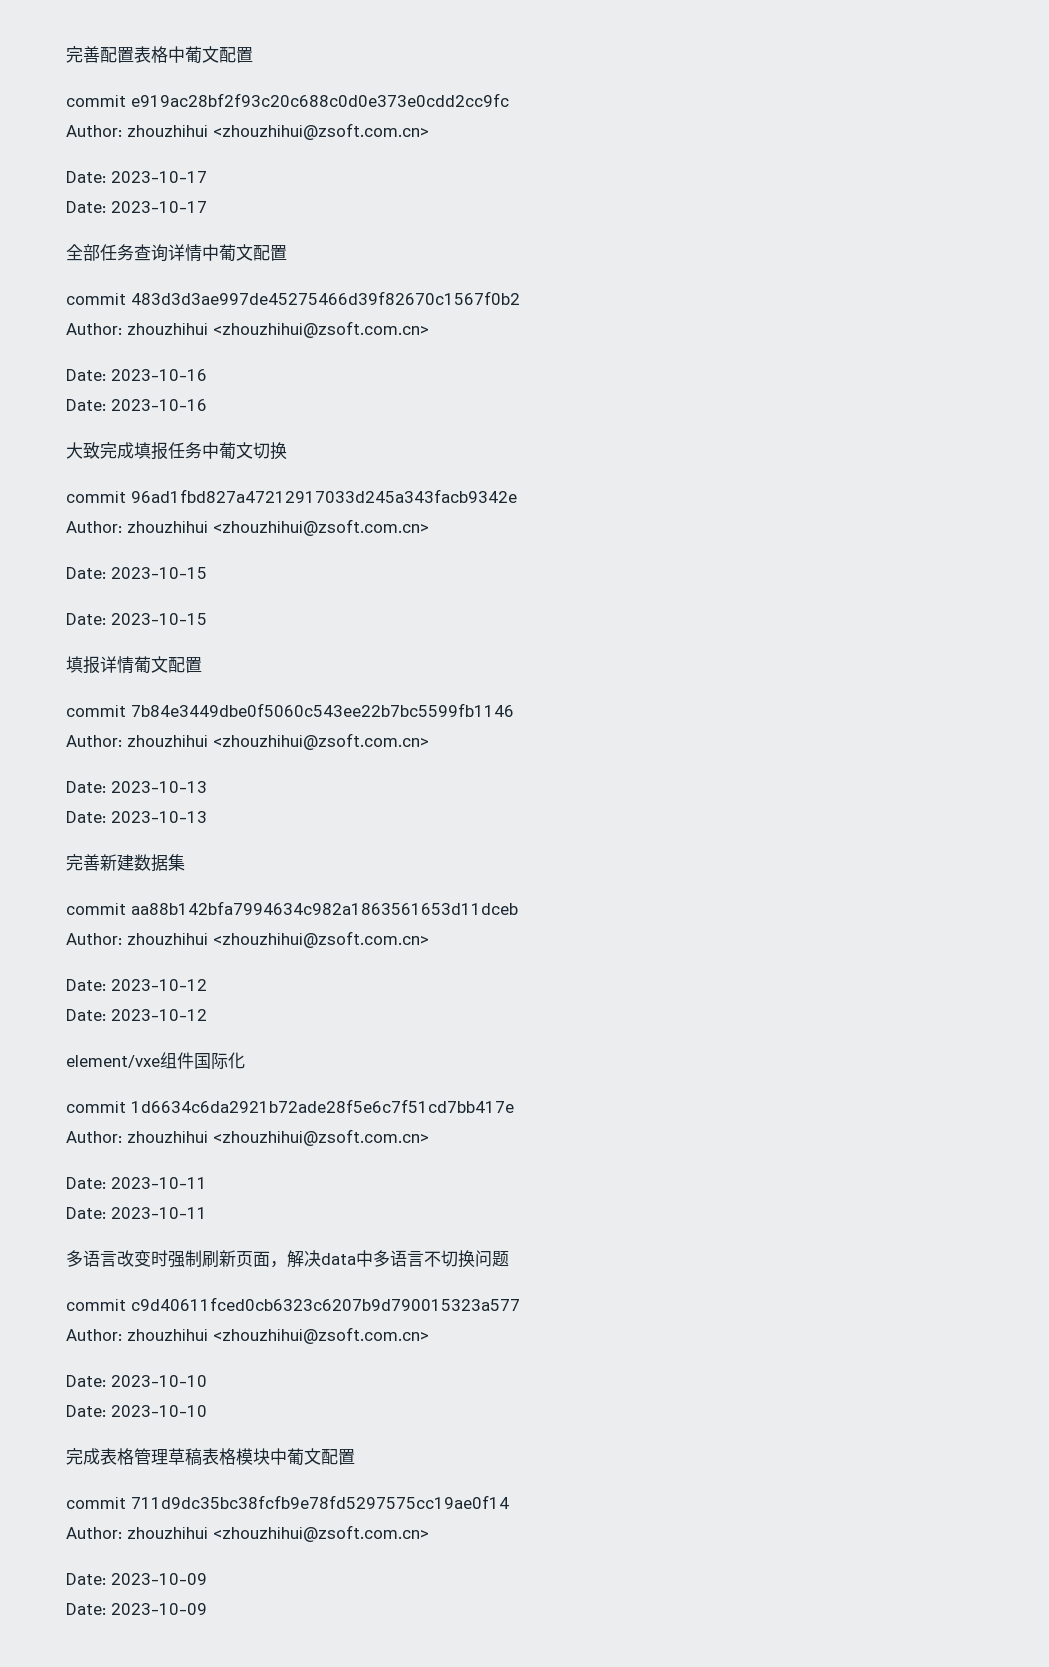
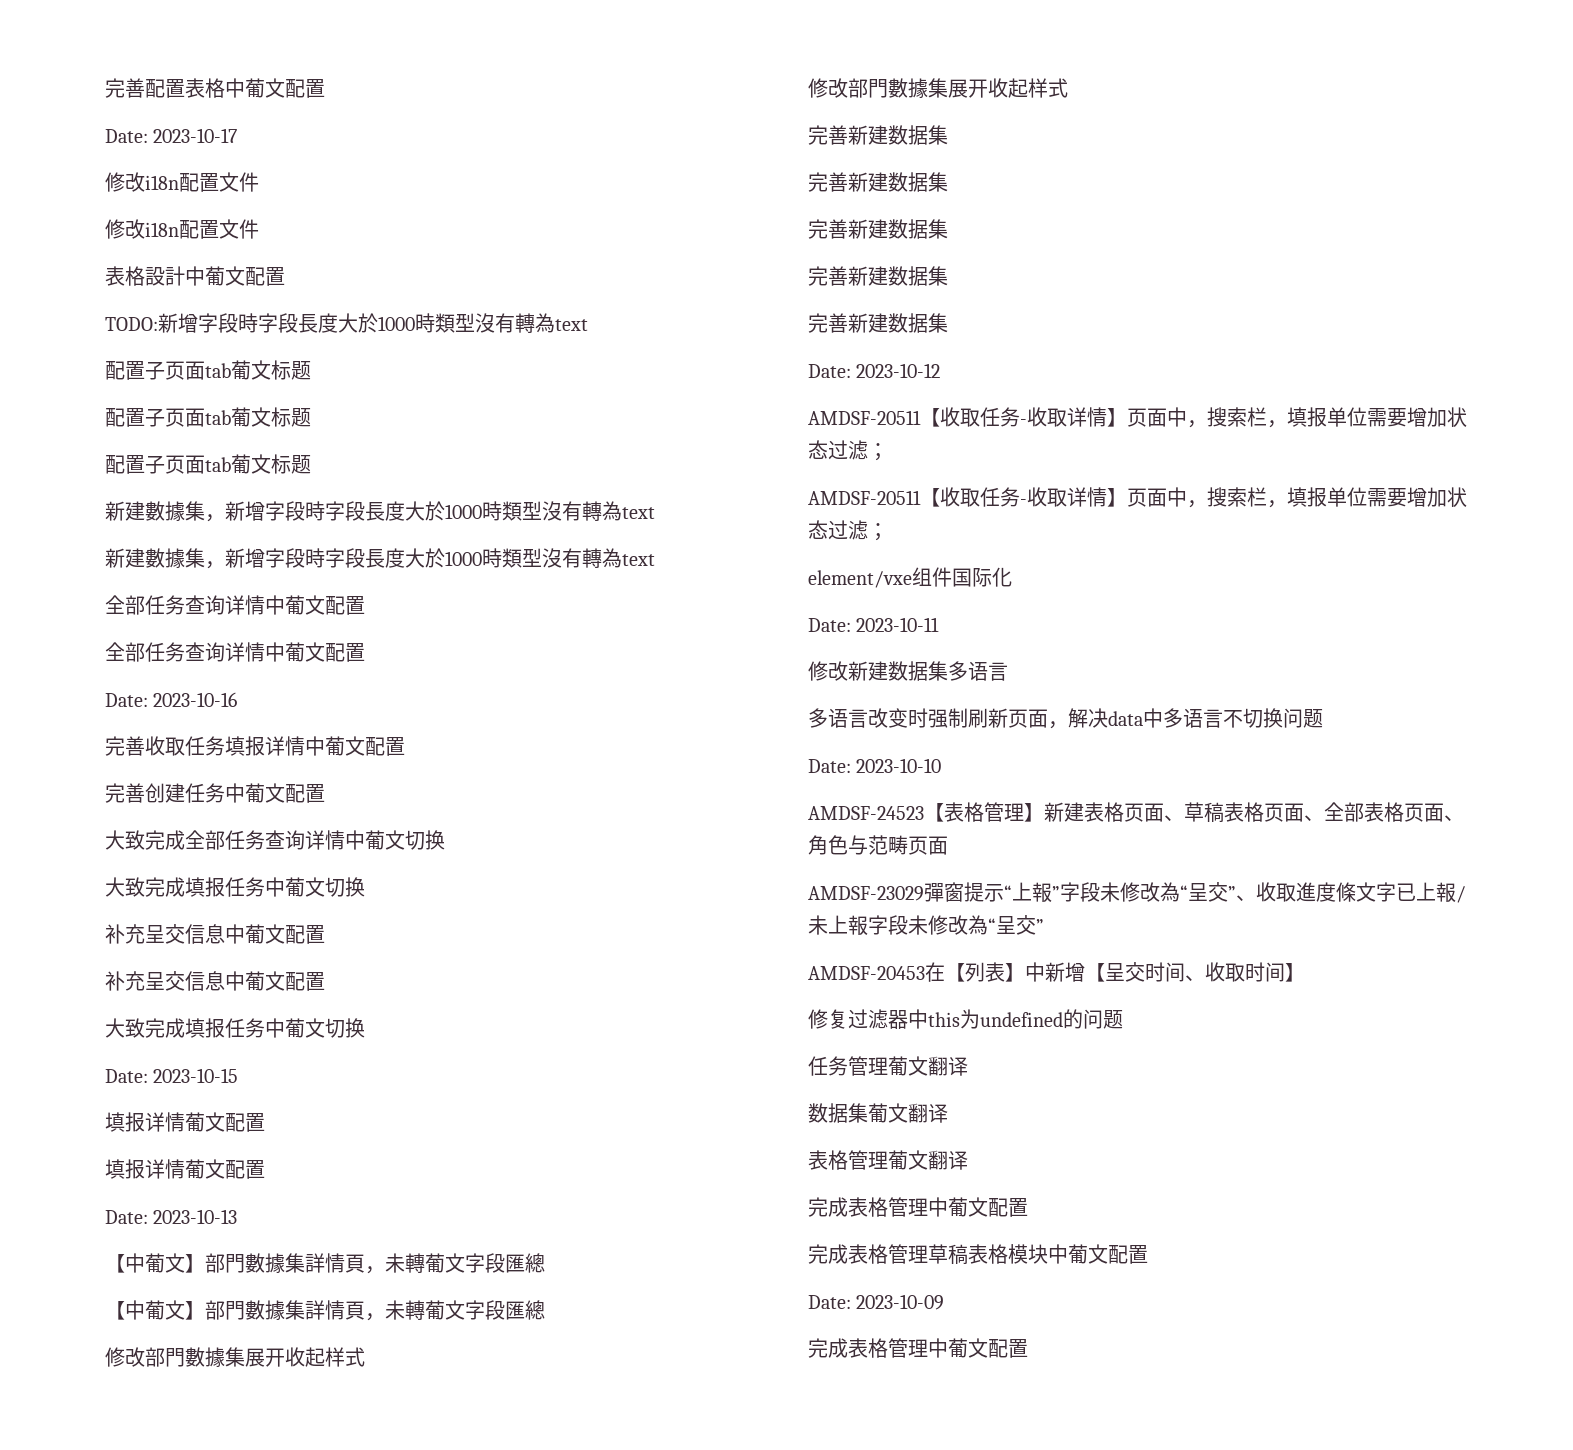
[66,93,509,107] [66,123,429,140] [66,171,207,183] [66,201,207,213] [66,244,287,262] [66,291,520,305] [66,321,429,338] [66,369,207,381] [66,399,207,411] [66,442,287,460] [66,489,517,503] [66,519,429,536] [66,567,207,579] commit e919ac28bf2f93c20c688c0d0e373e0cdd2cc9fc // Author: zhouzhihui <zhouzhihui@zsoft.com.cn> // Date: 2023-10-17 // Date: 2023-10-17 // 全部任务查询详情中葡文配置 // commit 483d3d3ae997de45275466d39f82670c1567f0b2 // Author: zhouzhihui <zhouzhihui@zsoft.com.cn> // Date: 2023-10-16 // Date: 2023-10-16 // 大致完成填报任务中葡文切换 // commit 96ad1fbd827a47212917033d245a343facb9342e // Author: zhouzhihui <zhouzhihui@zsoft.com.cn> // Date: 2023-10-15 -> [105,128,238,143] [105,172,259,192] [105,219,259,239] [105,266,285,286] [105,313,588,333] [105,360,311,380] [105,407,311,427] [105,454,311,474] [105,501,655,522] [105,548,655,569] [105,595,365,615] [105,642,365,662] [105,692,238,707] [105,736,405,756] [105,783,325,803] [105,830,445,850] [105,877,365,897] [105,924,325,944] [105,971,325,991] [105,1018,365,1038] Date: 2023-10-17 // 修改i18n配置文件 // 修改i18n配置文件 // 表格設計中葡文配置 // TODO:新增字段時字段長度大於1000時類型沒有轉為text // 配置子页面tab葡文标题 // 配置子页面tab葡文标题 // 配置子页面tab葡文标题 // 新建數據集，新增字段時字段長度大於1000時類型沒有轉為text // 新建數據集，新增字段時字段長度大於1000時類型沒有轉為text // 全部任务查询详情中葡文配置 // 全部任务查询详情中葡文配置 // Date: 2023-10-16 // 完善收取任务填报详情中葡文配置 // 完善创建任务中葡文配置 // 大致完成全部任务查询详情中葡文切换 // 大致完成填报任务中葡文切换 // 补充呈交信息中葡文配置 // 补充呈交信息中葡文配置 // 大致完成填报任务中葡文切换
[66,703,514,717] [66,733,429,750] [66,781,207,793] [66,811,207,823] [66,854,185,872] [66,901,518,915] [66,931,429,948] [66,979,207,991] [66,1009,207,1021] [66,1052,245,1070] [66,1099,514,1113] [66,1129,429,1146] [66,1177,207,1189] [66,1207,207,1219] commit 7b84e3449dbe0f5060c543ee22b7bc5599fb1146 // Author: zhouzhihui <zhouzhihui@zsoft.com.cn> // Date: 2023-10-13 // Date: 2023-10-13 // 完善新建数据集 // commit aa88b142bfa7994634c982a1863561653d11dceb // Author: zhouzhihui <zhouzhihui@zsoft.com.cn> // Date: 2023-10-12 // Date: 2023-10-12 // element/vxe组件国际化 // commit 1d6634c6da2921b72ade28f5e6c7f51cd7bb417e // Author: zhouzhihui <zhouzhihui@zsoft.com.cn> // Date: 2023-10-11 // Date: 2023-10-11 -> [105,1159,265,1179] [105,1209,238,1224] [105,1253,545,1274] [105,1300,545,1321] [105,1347,365,1367] [808,78,1068,98] [808,125,948,145] [808,172,948,192] [808,219,948,239] [808,266,948,286] [808,313,948,333] [808,363,941,378] [808,407,1467,428] [808,440,888,461] [808,487,1467,508] [808,520,888,541] [808,567,1012,588] [808,617,940,632] [808,661,1008,681] 填报详情葡文配置 // Date: 2023-10-13 // 【中葡文】部門數據集詳情頁，未轉葡文字段匯總 // 【中葡文】部門數據集詳情頁，未轉葡文字段匯總 // 修改部門數據集展开收起样式 // 修改部門數據集展开收起样式 // 完善新建数据集 // 完善新建数据集 // 完善新建数据集 // 完善新建数据集 // 完善新建数据集 // Date: 2023-10-12 // AMDSF-20511【收取任务-收取详情】页面中，搜索栏，填报单位需要增加状态过滤； // AMDSF-20511【收取任务-收取详情】页面中，搜索栏，填报单位需要增加状态过滤； // element/vxe组件国际化 // Date: 2023-10-11 // 修改新建数据集多语言
[66,1297,520,1311] [66,1327,429,1344] [66,1375,207,1387] [66,1405,207,1417] commit c9d40611fced0cb6323c6207b9d790015323a577 // Author: zhouzhihui <zhouzhihui@zsoft.com.cn> // Date: 2023-10-10 // Date: 2023-10-10 -> [808,758,942,773] [808,802,1464,823] [808,835,948,855] [808,882,1466,903] [808,915,1044,936] [808,962,1305,982] [808,1009,1123,1029] [808,1056,968,1076] [808,1103,948,1123] [808,1150,968,1170] [808,1197,1028,1217] Date: 2023-10-10 // AMDSF-24523【表格管理】新建表格页面、草稿表格页面、全部表格页面、角色与范畴页面 // AMDSF-23029彈窗提示“上報”字段未修改為“呈交”、收取進度條文字已上報/未上報字段未修改為“呈交” // AMDSF-20453在【列表】中新增【呈交时间、收取时间】 // 修复过滤器中this为undefined的问题 // 任务管理葡文翻译 // 数据集葡文翻译 // 表格管理葡文翻译 // 完成表格管理中葡文配置
[66,1495,509,1509] [66,1525,429,1542] [66,1573,207,1585] [66,1603,207,1615] commit 711d9dc35bc38fcfb9e78fd5297575cc19ae0f14 // Author: zhouzhihui <zhouzhihui@zsoft.com.cn> // Date: 2023-10-09 // Date: 2023-10-09 -> [808,1294,945,1310] [808,1338,1028,1358] Date: 2023-10-09 // 完成表格管理中葡文配置

